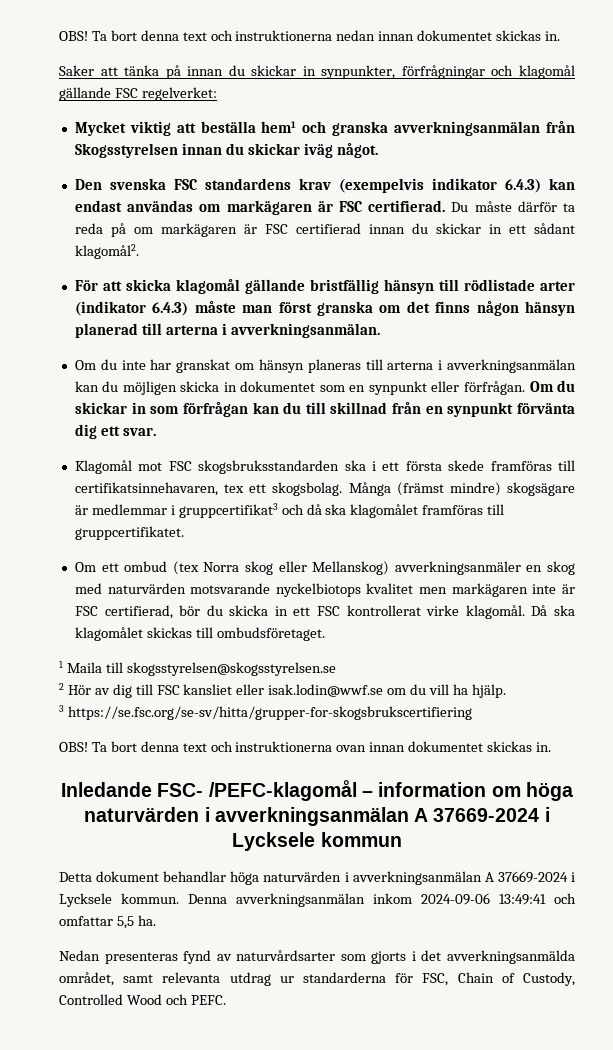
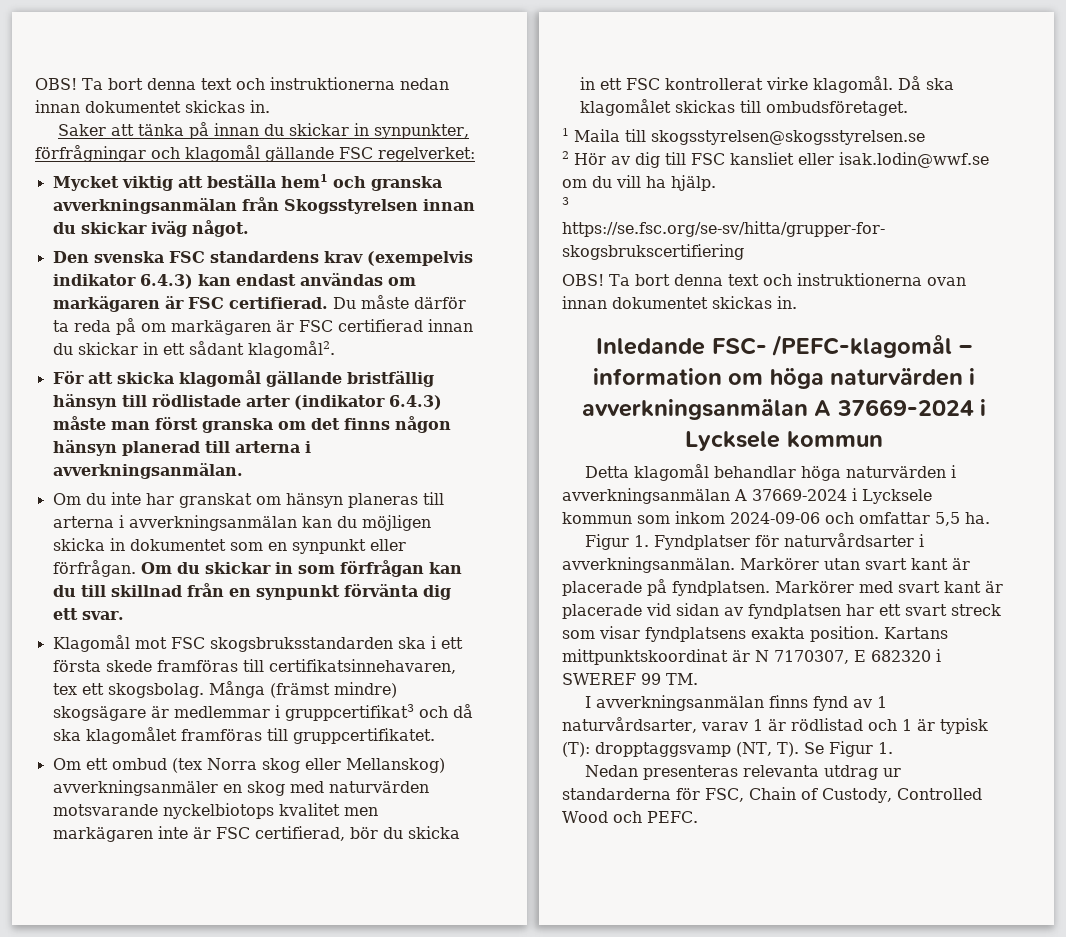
[96,871,160,882] dokument -> [634,464,710,481] klagomål
[121,893,365,907] kommun. Denna avverkningsanmälan -> [562,512,670,524] kommun som
[499,894,546,905] 13:49:41 -> (820, 518) none
[59,950,575,964] [59,972,154,986] Nedan presenteras fynd av naturvårdsarter som gjorts i det avverkningsanmälda området, samt -> [585,533,925,550] [562,557,970,573] [562,579,1003,596] [562,603,1001,619] [562,626,948,642] [562,649,941,665] [562,673,698,685] [585,695,888,711] [562,717,988,734] [562,741,893,757] [585,765,739,780] Figur 1. Fyndplatser för naturvårdsarter i avverkningsanmälan. Markörer utan svart kant är placerade på fyndplatsen. Markörer med svart kant är placerade vid sidan av fyndplatsen har ett svart streck som visar fyndplatsens exakta position. Kartans mittpunktskoordinat är N 7170307, E 682320 i SWEREF 99 TM. // I avverkningsanmälan finns fynd av 1 naturvårdsarter, varav 1 är rödlistad och 1 är typisk (T): dropptaggsvamp (NT, T). Se Figur 1. // Nedan presenteras

